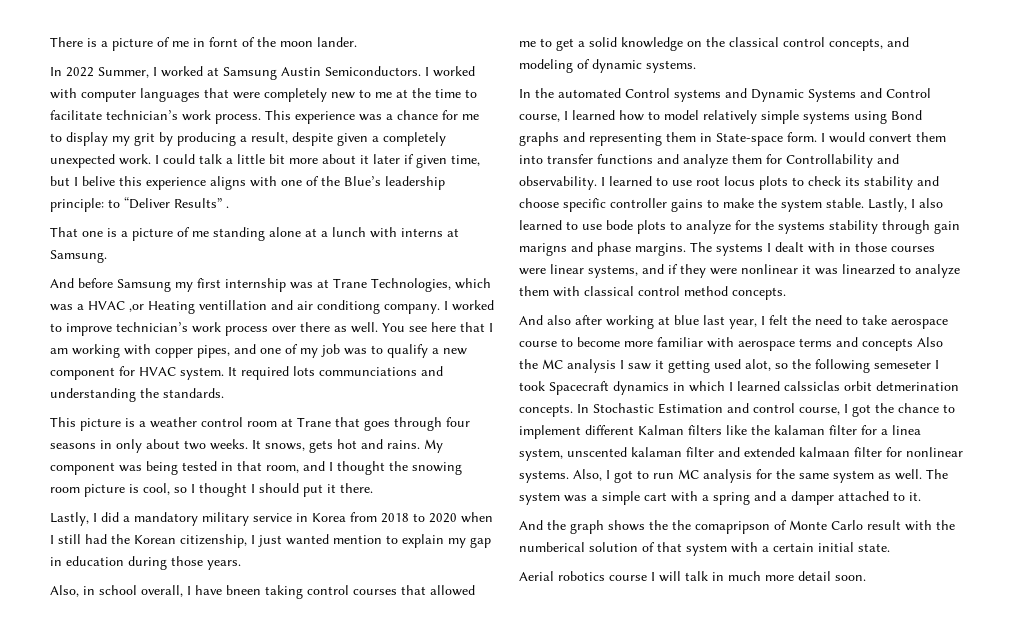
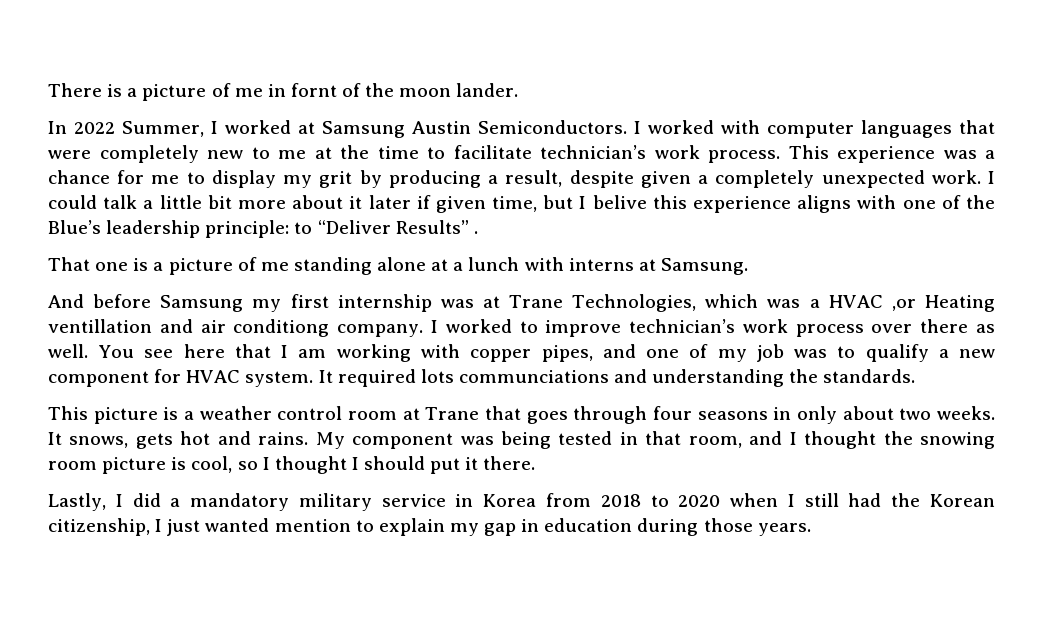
[50,585,475,599] [519,37,909,51] [519,59,696,73] [519,88,931,102] [519,110,922,124] [519,132,946,146] [519,154,899,168] [519,176,939,190] [519,198,943,212] [519,220,960,234] [519,242,935,256] [519,264,960,278] [519,286,786,300] [519,315,948,329] [519,337,943,351] [519,359,939,373] [519,381,959,395] [519,403,955,417] [519,425,921,439] [519,447,963,461] [519,469,948,483] [519,491,921,505] [519,520,955,534] [519,542,890,556] [519,571,866,582] // Also, in school overall, I have bneen taking control courses that allowed me to get a solid knowledge on the classical control concepts, and modeling of dynamic systems. // In the automated Control systems and Dynamic Systems and Control course, I learned how to model relatively simple systems using Bond graphs and representing them in State-space form. I would convert them into transfer functions and analyze them for Controllability and observability. I learned to use root locus plots to check its stability and choose specific controller gains to make the system stable. Lastly, I also learned to use bode plots to analyze for the systems stability through gain marigns and phase margins. The systems I dealt with in those courses were linear systems, and if they were nonlinear it was linearzed to analyze them with classical control method concepts. // And also after working at blue last year, I felt the need to take aerospace course to become more familiar with aerospace terms and concepts Also the MC analysis I saw it getting used alot, so the following semeseter I took Spacecraft dynamics in which I learned calssiclas orbit detmerination concepts. In Stochastic Estimation and control course, I got the chance to implement different Kalman filters like the kalaman filter for a linea system, unscented kalaman filter and extended kalmaan filter for nonlinear systems. Also, I got to run MC analysis for the same system as well. The system was a simple cart with a spring and a damper attached to it. // And the graph shows the the comapripson of Monte Carlo result with the numberical solution of that system with a certain initial state. // Aerial robotics course I will talk in much more detail soon. -> (811, 529) none

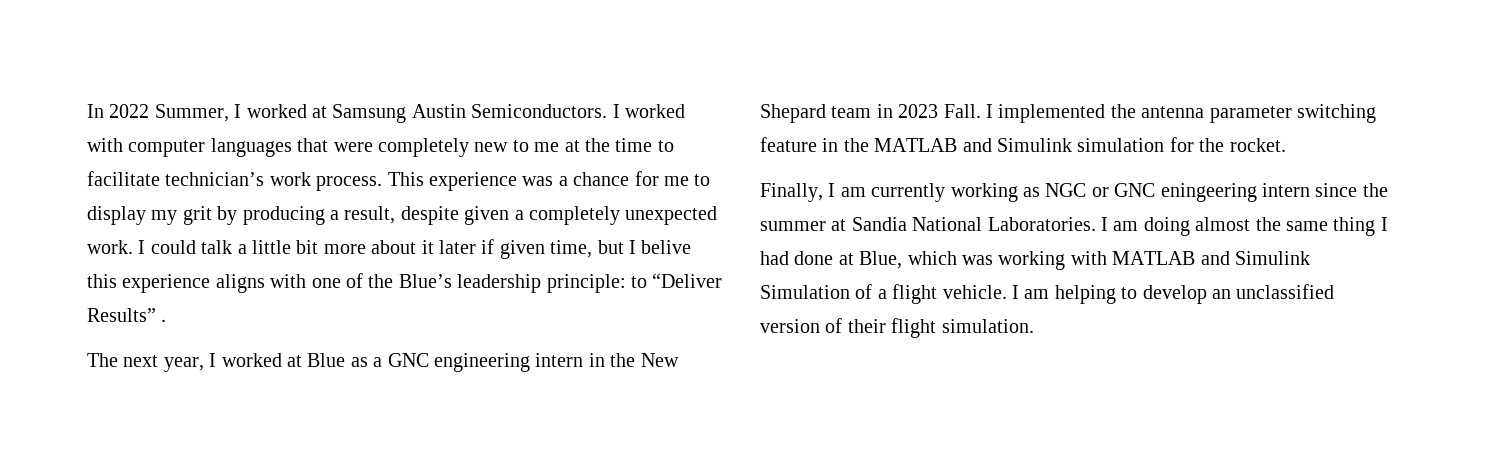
[48,83,519,101] There is a picture of me in fornt of the moon lander. // -> (87, 111) none
[48,257,748,275] [48,294,995,312] [48,319,996,337] [48,344,996,362] [48,369,916,387] [48,406,995,424] [48,431,996,449] [48,456,536,474] [48,493,996,511] [48,518,811,536] That one is a picture of me standing alone at a lunch with interns at Samsung. // And before Samsung my first internship was at Trane Technologies, which was a HVAC ,or Heating ventillation and air conditiong company. I worked to improve technician’s work process over there as well. You see here that I am working with copper pipes, and one of my job was to qualify a new component for HVAC system. It required lots communciations and understanding the standards. // This picture is a weather control room at Trane that goes through four seasons in only about two weeks. It snows, gets hot and rains. My component was being tested in that room, and I thought the snowing room picture is cool, so I thought I should put it there. // Lastly, I did a mandatory military service in Korea from 2018 to 2020 when I still had the Korean citizenship, I just wanted mention to explain my gap in education during those years. -> [87,353,679,372] [760,104,1376,123] [760,137,1286,152] [760,183,1388,202] [760,217,1388,236] [760,251,1310,270] [760,284,1335,304] [760,318,1034,338] The next year, I worked at Blue as a GNC engineering intern in the New Shepard team in 2023 Fall. I implemented the antenna parameter switching feature in the MATLAB and Simulink simulation for the rocket. // Finally, I am currently working as NGC or GNC eningeering intern since the summer at Sandia National Laboratories. I am doing almost the same thing I had done at Blue, which was working with MATLAB and Simulink Simulation of a flight vehicle. I am helping to develop an unclassified version of their flight simulation.

